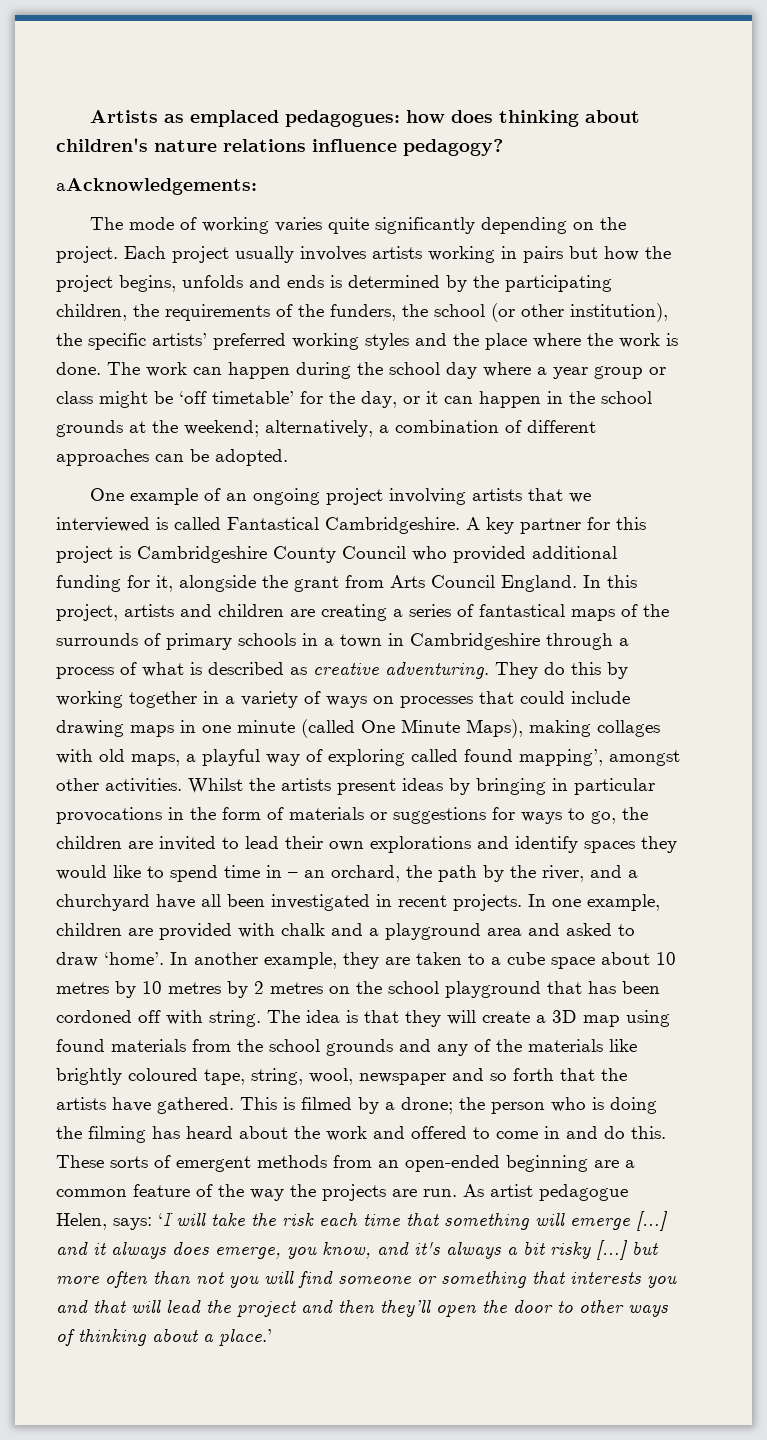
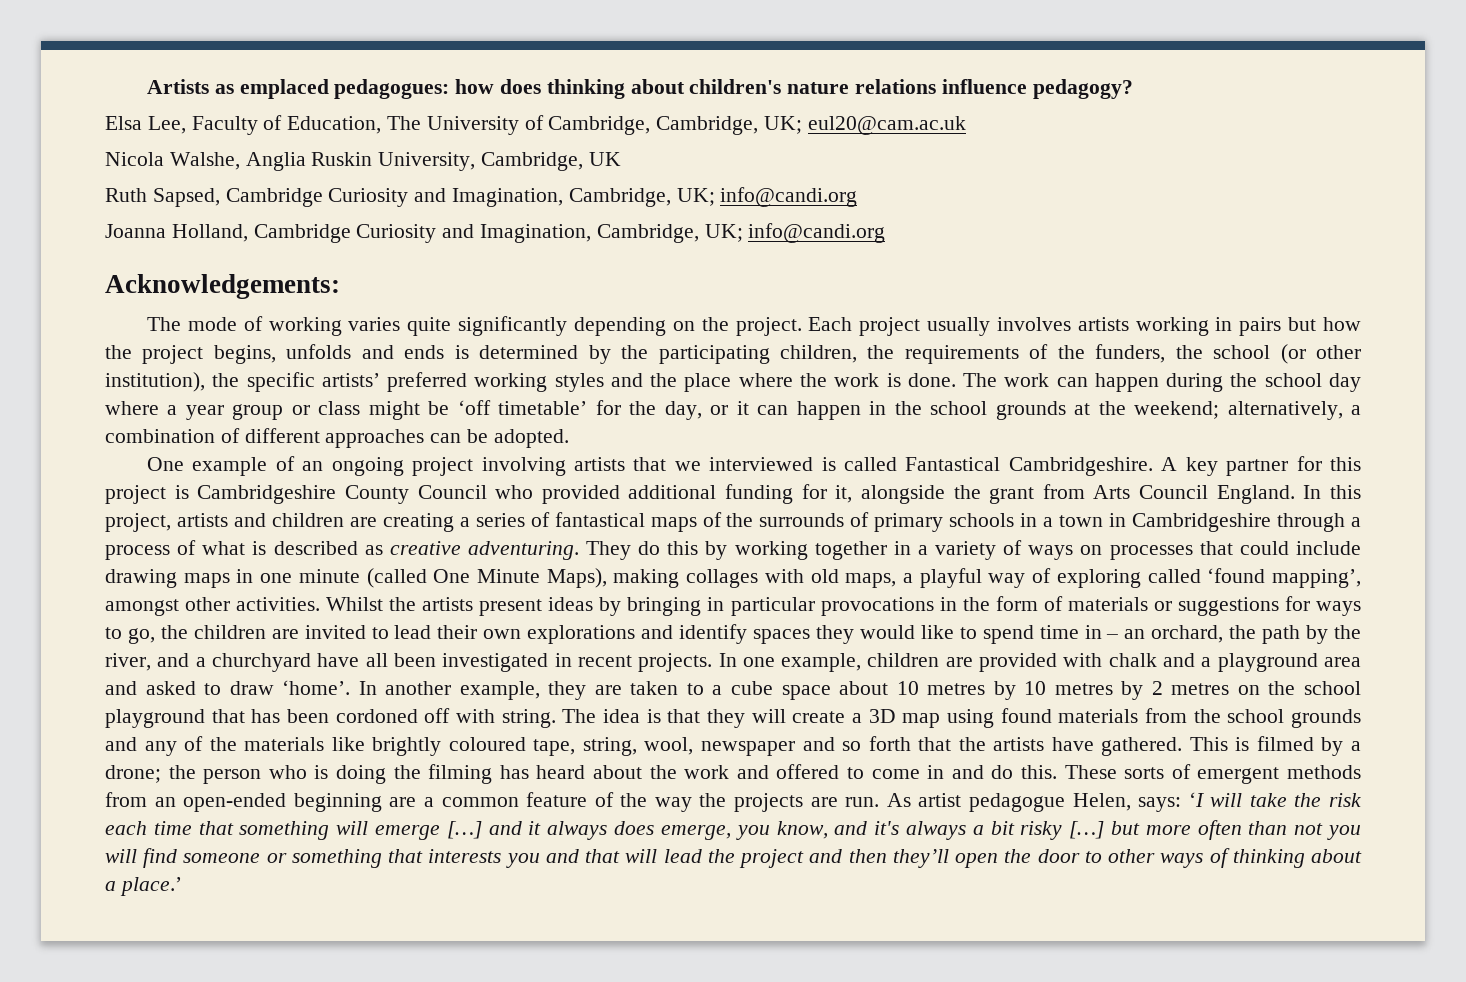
[56,178,257,195] aAcknowledgements: -> [105,115,966,135] [105,152,621,171] [105,187,858,207] [105,223,886,243] [105,274,340,299] Elsa Lee, Faculty of Education, The University of Cambridge, Cambridge, UK; eul20@cam.ac.uk // Nicola Walshe, Anglia Ruskin University, Cambridge, UK // Ruth Sapsed, Cambridge Curiosity and Imagination, Cambridge, UK; info@candi.org // Joanna Holland, Cambridge Curiosity and Imagination, Cambridge, UK; info@candi.org // Acknowledgements:
[464,749,513,762] found -> [1207,568,1266,583] ‘found

